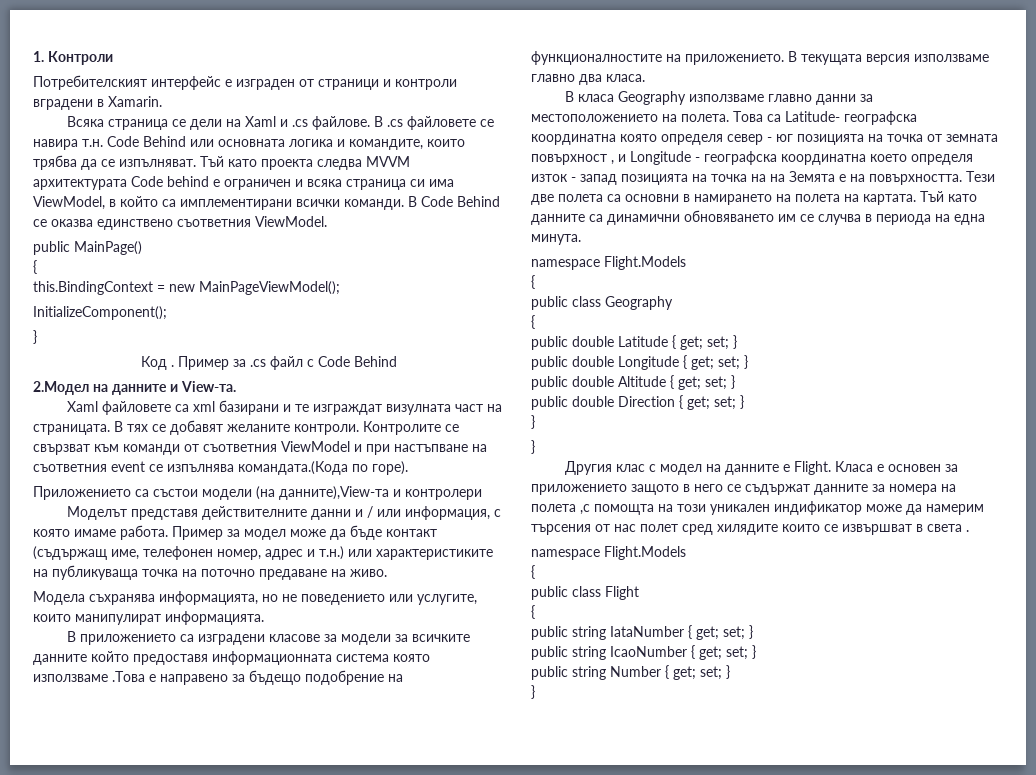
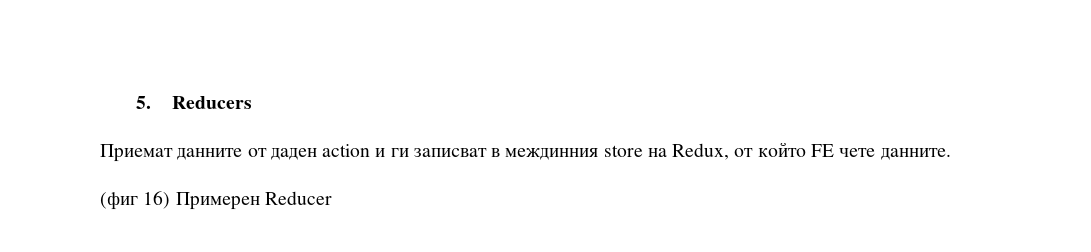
[33,51,113,65] [33,75,457,90] [33,96,162,110] [66,116,494,130] [33,136,465,150] [33,155,410,170] [33,176,454,190] [33,196,500,210] [33,216,327,230] [33,241,142,255] [33,260,37,274] [33,281,340,295] [33,306,167,320] [33,330,37,344] [141,356,397,370] [33,381,236,395] [66,400,502,415] [33,420,459,435] [33,441,487,455] [33,461,408,475] [33,486,482,500] [66,506,501,520] [33,525,437,540] [33,546,493,560] [33,565,387,580] [33,591,477,605] [33,611,264,625] [66,631,470,645] [33,651,430,665] [33,670,403,685] [531,51,989,65] [531,74,645,85] [564,91,873,105] [531,111,917,125] [531,134,998,145] [531,151,973,165] [531,171,995,185] [531,191,977,205] [531,210,985,225] [531,234,581,245] [531,256,686,270] [531,275,535,289] [531,296,673,310] [531,315,535,329] [531,335,737,350] [531,355,748,370] [531,375,735,390] [531,395,744,410] [531,415,535,429] [531,440,535,454] [564,461,958,475] [531,484,956,495] [531,501,984,515] [531,524,969,535] [531,546,686,560] [531,565,535,579] [531,586,639,600] [531,605,535,619] [531,625,753,640] [531,645,756,660] [531,665,730,680] [531,685,535,699] 1. Контроли // Потребителският интерфейс е изграден от страници и контроли вградени в Xamarin. // Всяка страница се дели на Xaml и .cs файлове. В .cs файловете се навира т.н. Code Behind или основната логика и командите, които трябва да се изпълняват. Тъй като проекта следва MVVM архитектурата Code behind e ограничен и всяка страница си има ViewModel, в който са имплементирани всички команди. В Code Behind се оказва единствено съответния ViewModel. // public MainPage() // { // this.BindingContext = new MainPageViewModel(); // InitializeComponent(); // } // Код . Пример за .cs файл с Code Behind // 2.Модел на данните и View-та. // Xaml файловете са xml базирани и те изграждат визулната част на страницата. В тях се добавят желаните контроли. Контролите се свързват към команди от съответния ViewModel и при настъпване на съответния event се изпълнява командата.(Кода по горе). // Приложението са състои модели (на данните),View-та и контролери // Моделът представя действителните данни и / или информация, с която имаме работа. Пример за модел може да бъде контакт (съдържащ име, телефонен номер, адрес и т.н.) или характеристиките на публикуваща точка на поточно предаване на живо. // Модела съхранява информацията, но не поведението или услугите, които манипулират информацията. // В приложението са изградени класове за модели за всичките данните който предоставя информационната система която използваме .Това е направено за бъдещо подобрение на функционалностите на приложението. В текущата версия използваме главно два класа. // В класа Geography използваме главно данни за местоположението на полета. Това са Latitude- географска координатна която определя север - юг позицията на точка от земната повърхност , и Longitude - географска координатна което определя изток - запад позицията на точка на на Земята е на повърхността. Тези две полета са основни в намирането на полета на картата. Тъй като данните са динамични обновяването им се случва в периода на една минута. // namespace Flight.Models // { // public class Geography // { // public double Latitude { get; set; } // public double Longitude { get; set; } // public double Altitude { get; set; } // public double Direction { get; set; } // } // } // Другия клас с модел на данните е Flight. Класа е основен за приложението защото в него се съдържат данните за номера на полета ,с помощта на този уникален индификатор може да намерим търсения от нас полет сред хилядите които се извършват в света . // namespace Flight.Models // { // public class Flight // { // public string IataNumber { get; set; } // public string IcaoNumber { get; set; } // public string Number { get; set; } // } -> [136,96,253,109] [100,142,951,162] [100,191,332,210] 5. Reducers // Приемат данните от даден action и ги записват в междинния store на Redux, от който FE чете данните. // (фиг 16) Примерен Reducer

